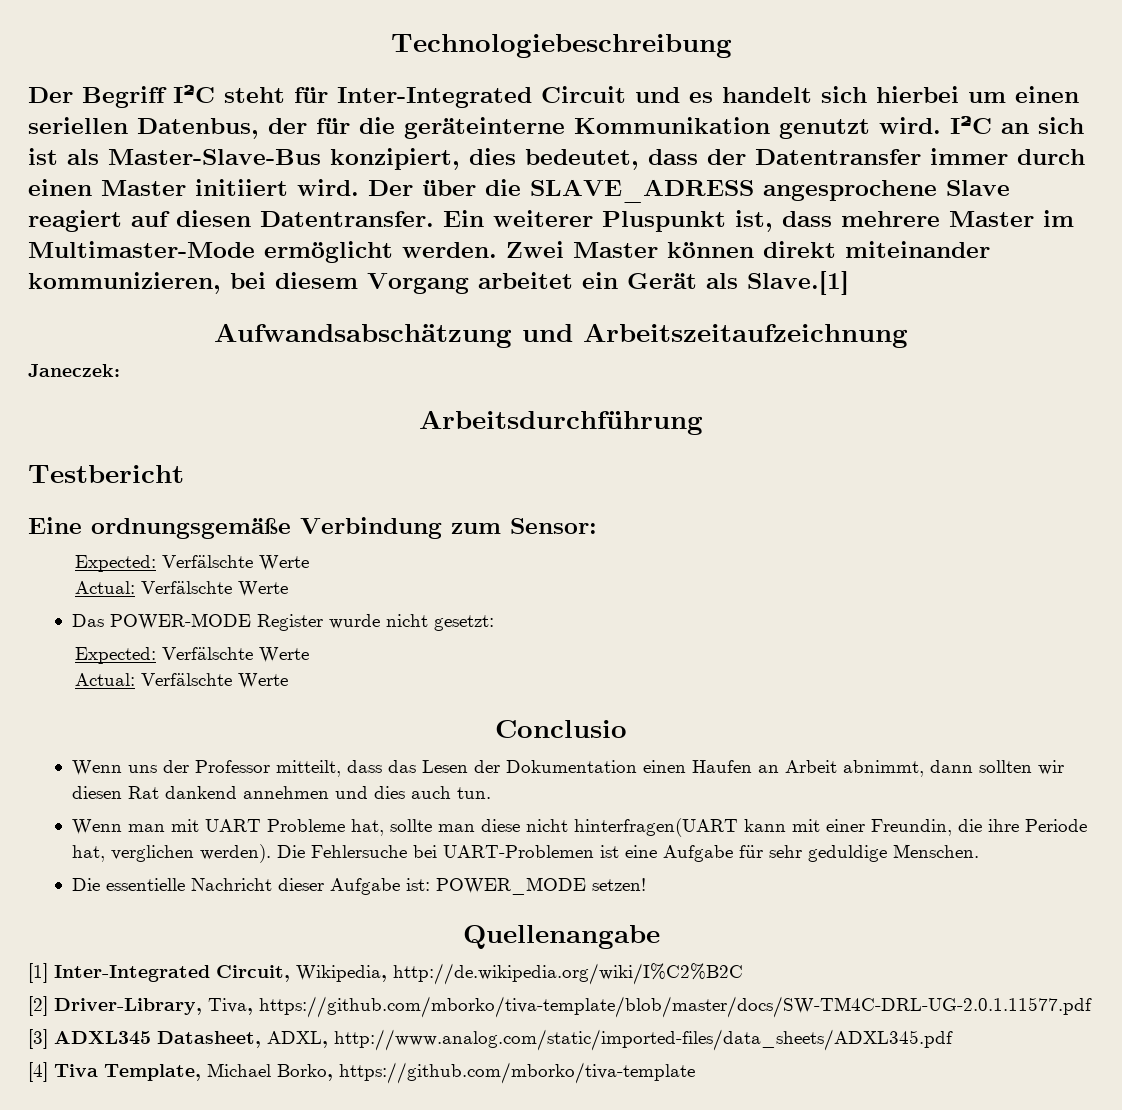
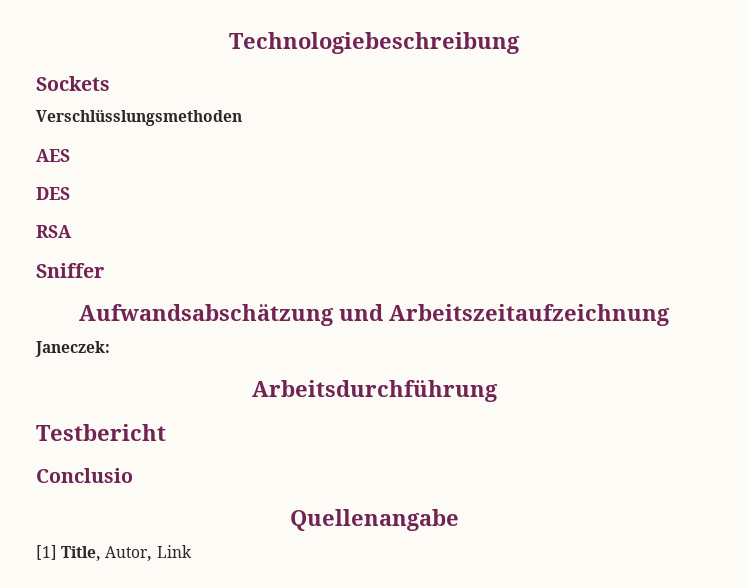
[28,85,1079,108] [28,116,1084,139] [28,148,1085,170] [28,179,1010,203] [28,210,1074,232] [28,241,990,263] [28,271,849,295] Der Begriff I²C steht für Inter-Integrated Circuit und es handelt sich hierbei um einen seriellen Datenbus, der für die geräteinterne Kommunikation genutzt wird. I²C an sich ist als Master-Slave-Bus konzipiert, dies bedeutet, dass der Datentransfer immer durch einen Master initiiert wird. Der über die SLAVE_ADRESS angesprochene Slave reagiert auf diesen Datentransfer. Ein weiterer Pluspunkt ist, dass mehrere Master im Multimaster-Mode ermöglicht werden. Zwei Master können direkt miteinander kommunizieren, bei diesem Vorgang arbeitet ein Gerät als Slave.[1] -> [36,76,110,91] [36,109,242,126] [36,149,70,162] [36,187,70,200] [36,225,72,238] [36,263,104,278] Sockets // Verschlüsslungsmethoden // AES // DES // RSA // Sniffer
[28,517,597,539] [75,555,310,572] [75,581,289,597] [72,613,495,631] [75,647,310,664] [75,673,289,689] [495,720,627,738] [72,760,1065,777] [72,786,492,799] [72,818,1088,837] [72,844,980,863] [72,877,647,895] [462,925,660,949] [28,963,743,985] [28,996,1092,1018] [28,1029,953,1051] [28,1062,695,1084] Eine ordnungsgemäße Verbindung zum Sensor: // Expected: Verfälschte Werte // Actual: Verfälschte Werte // Das POWER-MODE Register wurde nicht gesetzt: // Expected: Verfälschte Werte // Actual: Verfälschte Werte // Conclusio // Wenn uns der Professor mitteilt, dass das Lesen der Dokumentation einen Haufen an Arbeit abnimmt, dann sollten wir diesen Rat dankend annehmen und dies auch tun. // Wenn man mit UART Probleme hat, sollte man diese nicht hinterfragen(UART kann mit einer Freundin, die ihre Periode hat, verglichen werden). Die Fehlersuche bei UART-Problemen ist eine Aufgabe für sehr geduldige Menschen. // Die essentielle Nachricht dieser Aufgabe ist: POWER_MODE setzen! // Quellenangabe // [1] Inter-Integrated Circuit, Wikipedia, http://de.wikipedia.org/wiki/I%C2%B2C // [2] Driver-Library, Tiva, https://github.com/mborko/tiva-template/blob/master/docs/SW-TM4C-DRL-UG-2.0.1.11577.pdf // [3] ADXL345 Datasheet, ADXL, http://www.analog.com/static/imported-files/data_sheets/ADXL345.pdf // [4] Tiva Template, Michael Borko, https://github.com/mborko/tiva-template -> [36,468,133,483] [289,509,459,531] [36,545,192,561] Conclusio // Quellenangabe // [1] Title, Autor, Link

